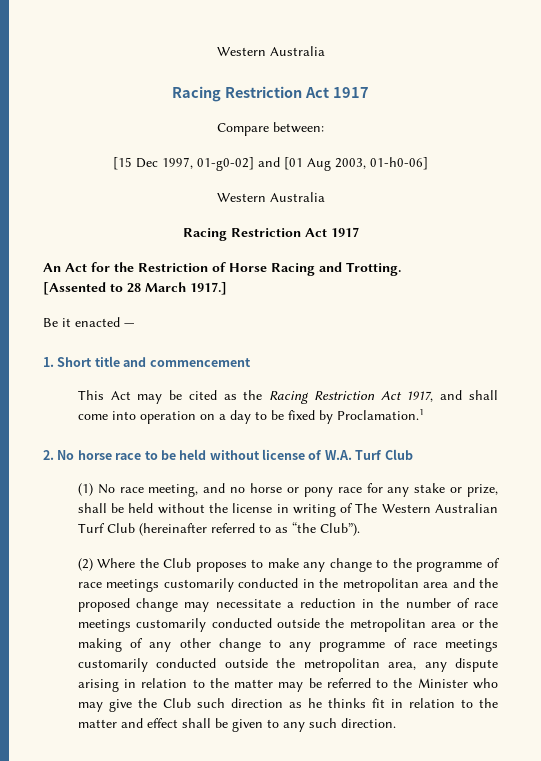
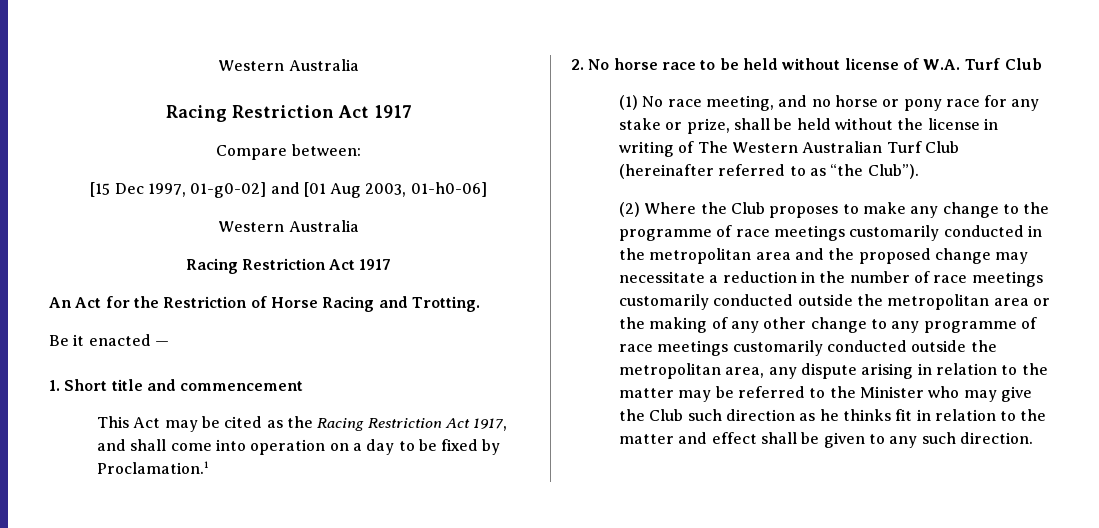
[43,282,227,295] // [Assented to 28 March 1917.] -> (480, 304) none

